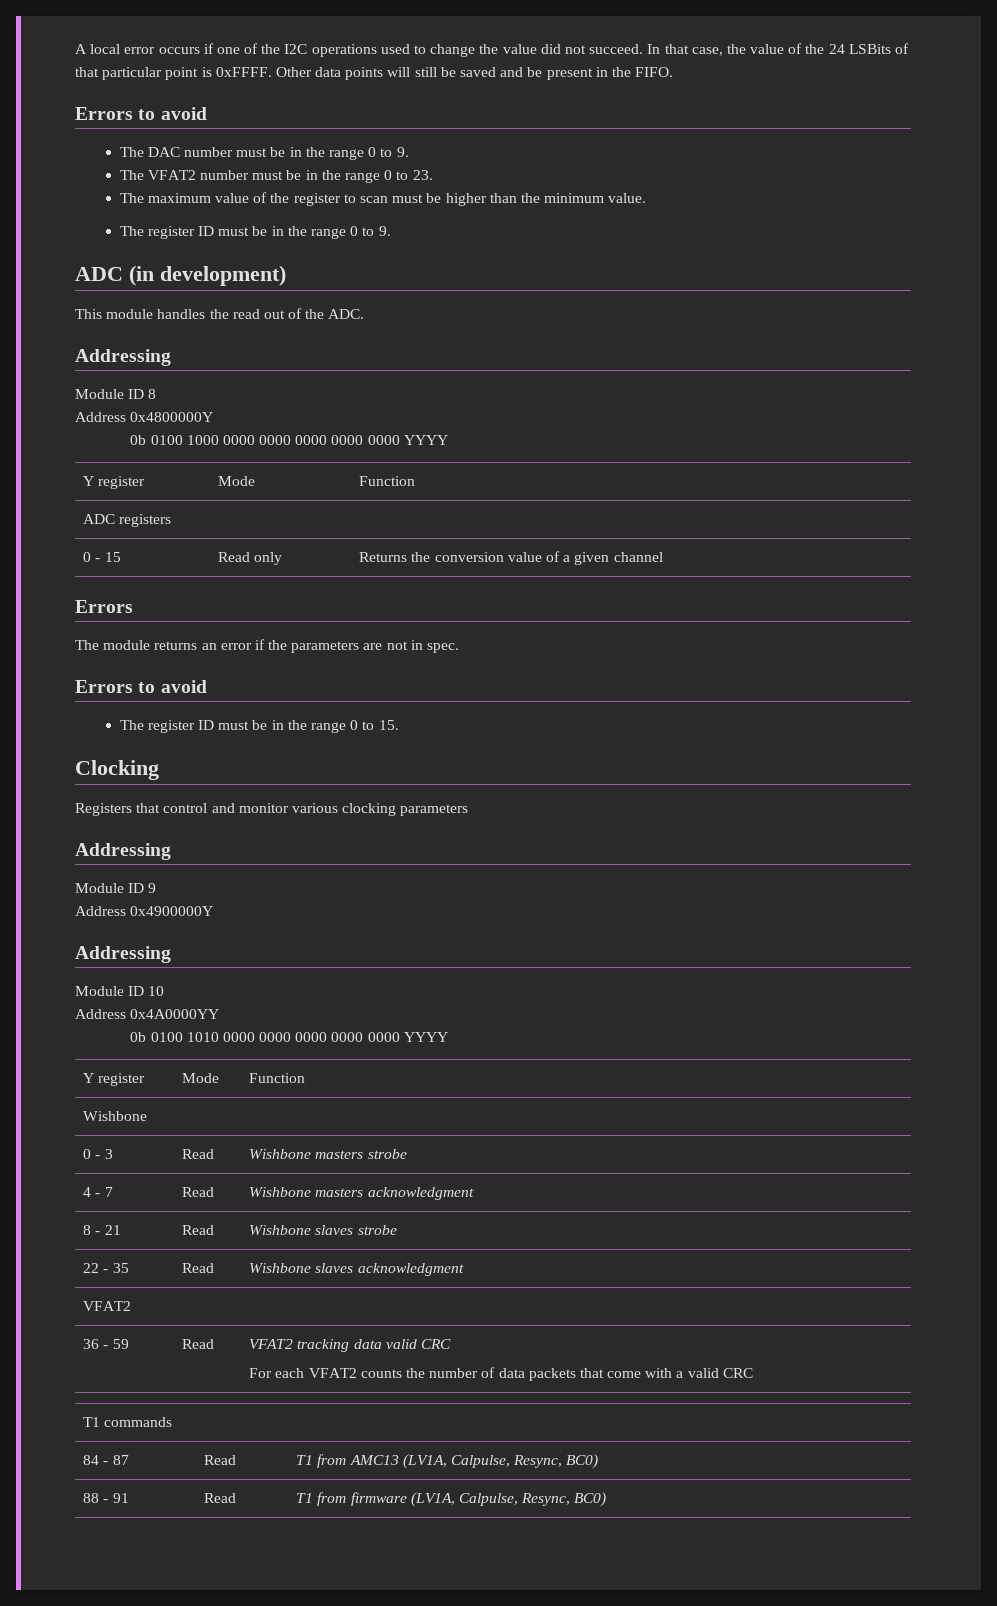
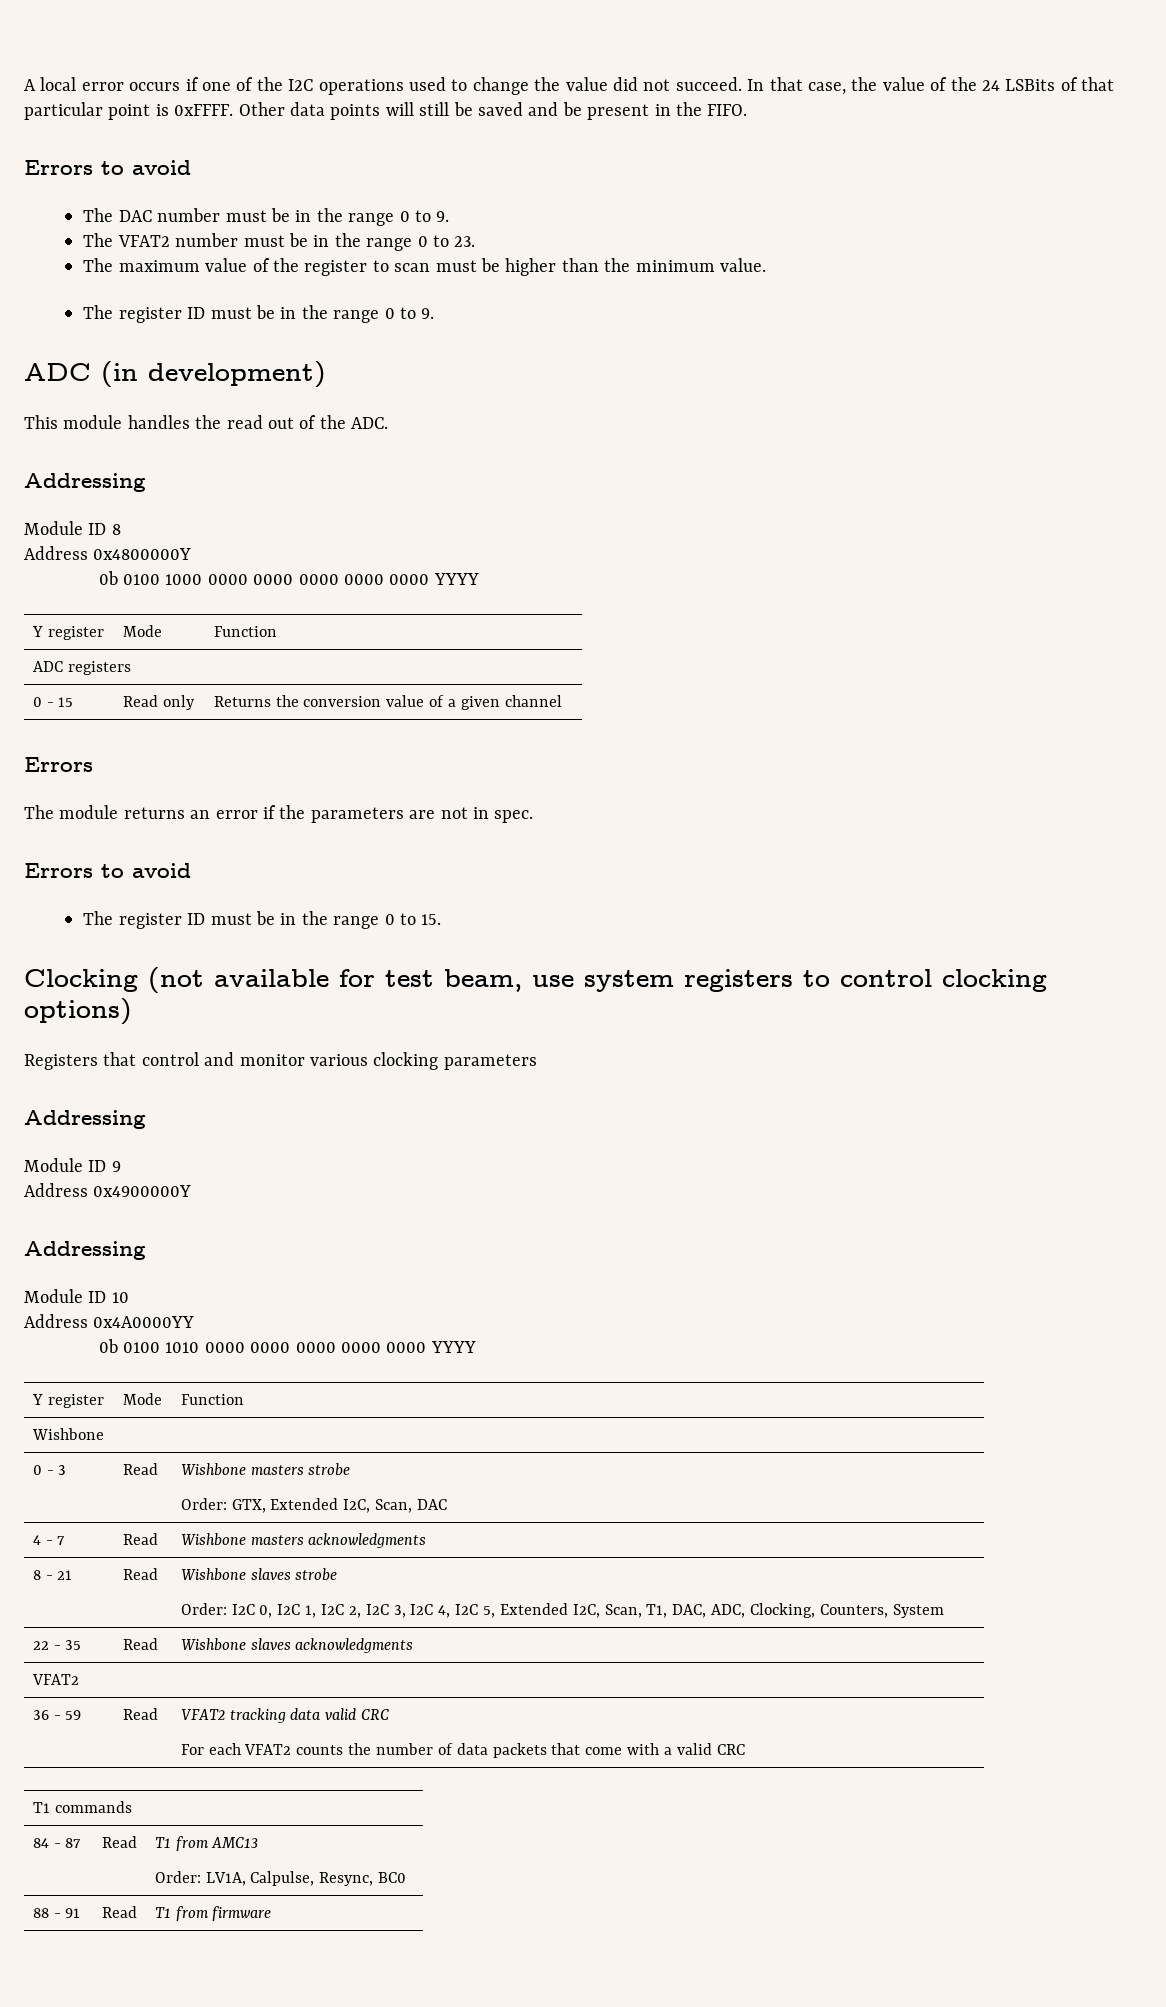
(159, 770) none -> [148,967,1047,993] [24,998,132,1025] (not available for test beam, use system registers to control clocking options)
(407, 1154) none -> [180,1498,448,1513] // Order: GTX, Extended I2C, Scan, DAC
[367,1187,474,1200] acknowledgment -> [308,1533,427,1548] acknowledgments
(397, 1230) none -> [180,1603,944,1618] // Order: I2C 0, I2C 1, I2C 2, I2C 3, I2C 4, I2C 5, Extended I2C, Scan, T1, DAC, ADC, Clocking, Counters, System
[357,1263,464,1276] acknowledgment -> [295,1638,414,1653] acknowledgments
[402,1454,599,1469] (LV1A, Calpulse, Resync, BC0) -> [154,1871,407,1886] // Order: LV1A, Calpulse, Resync, BC0
[410,1492,607,1507] (LV1A, Calpulse, Resync, BC0) -> (272, 1913) none

